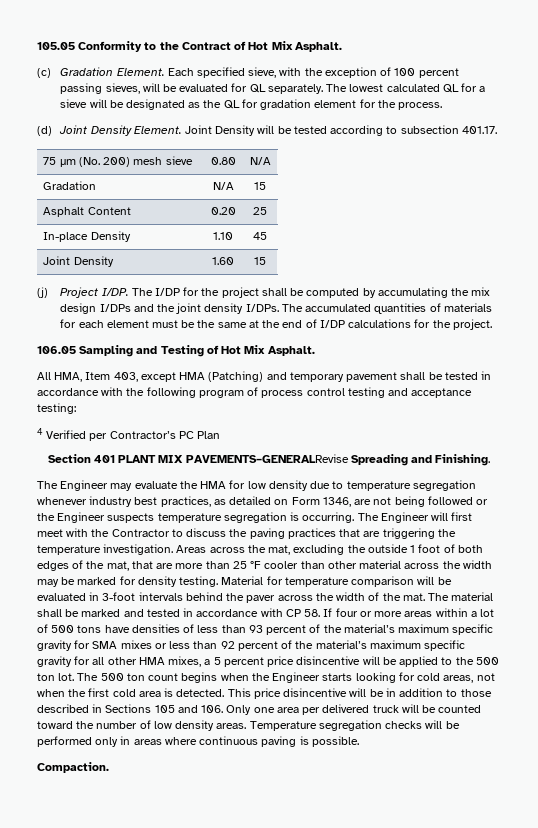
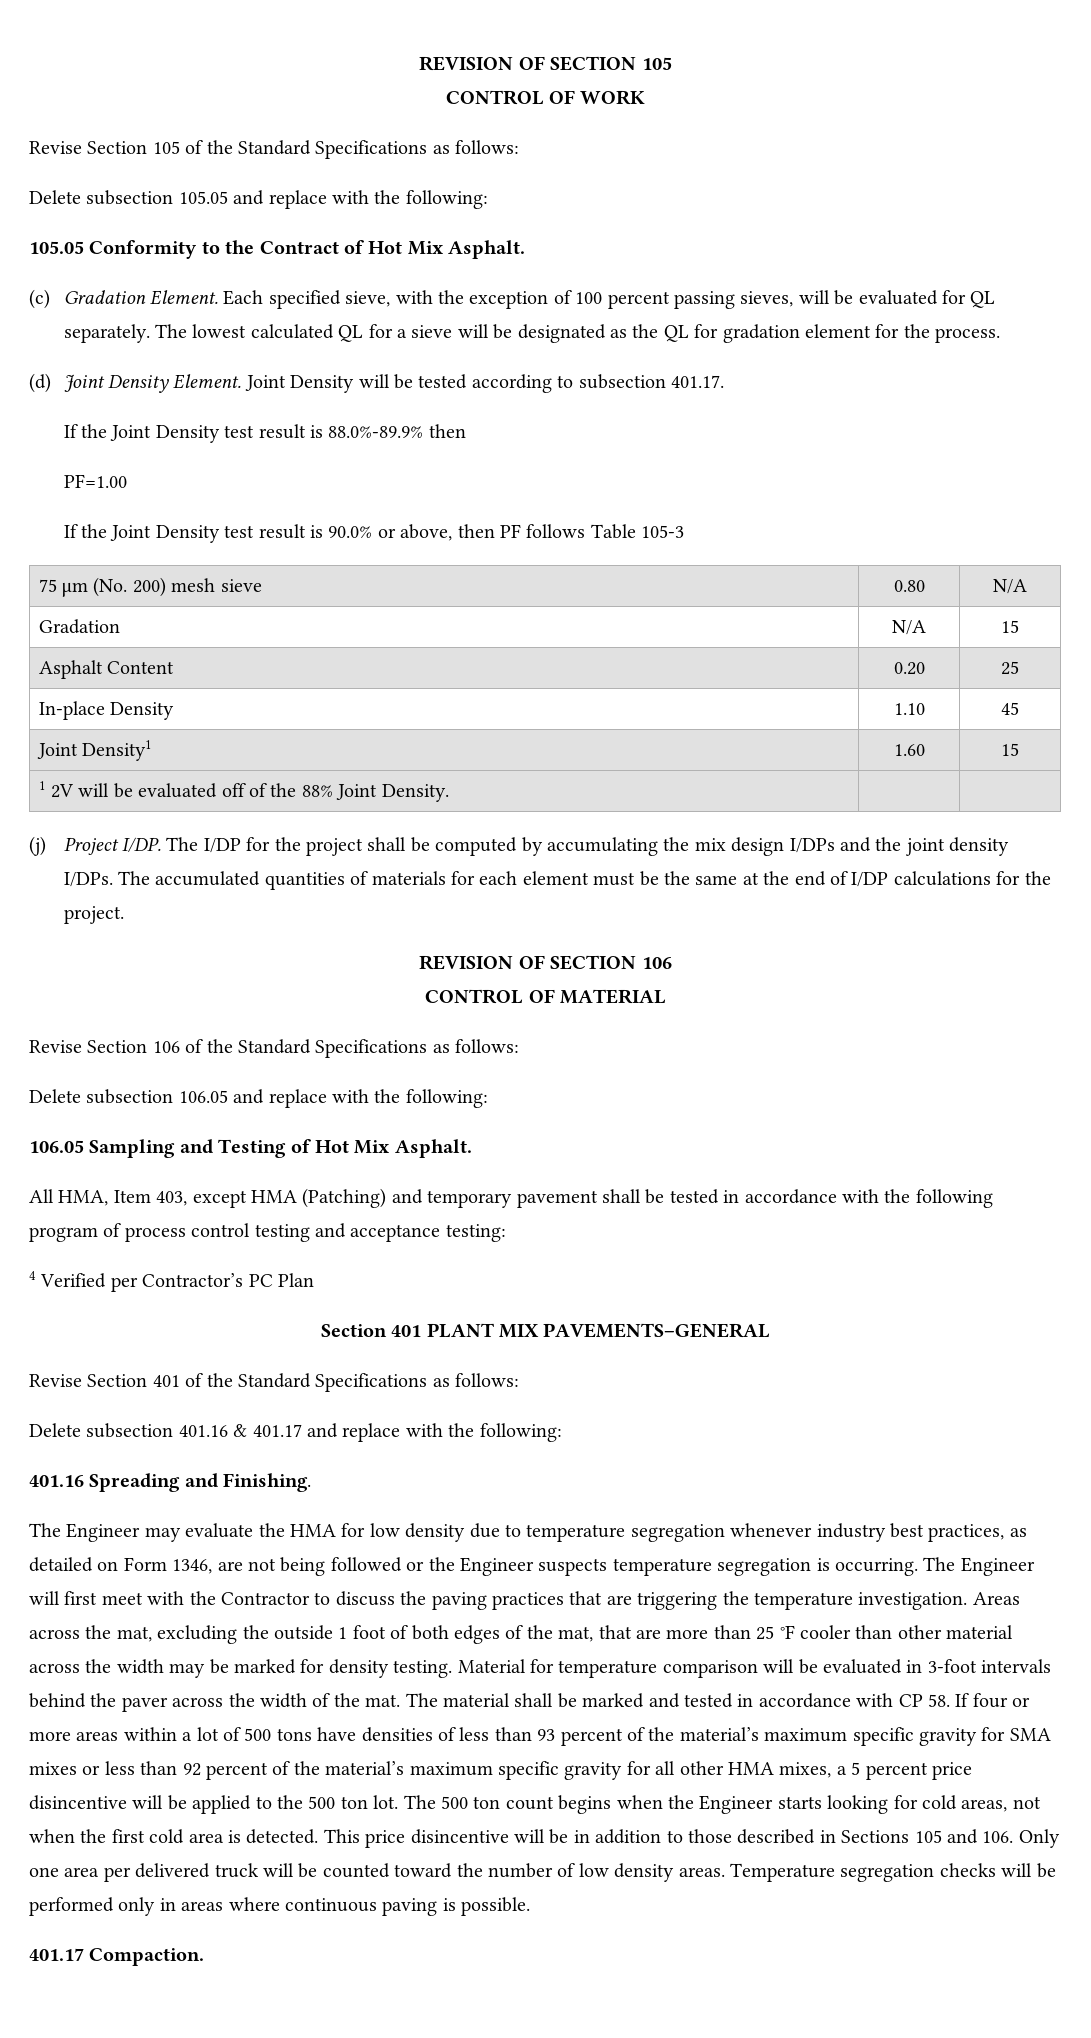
(37, 46) none -> [419,56,672,71] [445,90,646,105] [29,140,520,159] [29,190,488,209] REVISION OF SECTION 105 // CONTROL OF WORK // Revise Section 105 of the Standard Specifications as follows: // Delete subsection 105.05 and replace with the following: //
(497, 130) none -> [63,424,466,443] [63,474,127,488] [63,524,685,543] // If the Joint Density test result is 88.0%-89.9% then // PF=1.00 // If the Joint Density test result is 90.0% or above, then PF follows Table 105-3
[73,256,114,267] Density -> [82,740,153,761] Density1
(266, 261) none -> [38,781,449,802] // 1 2V will be evaluated off of the 88% Joint Density. | |
(492, 324) none -> [419,955,672,970] [425,989,666,1004] [29,1039,520,1058] [29,1089,488,1108] // REVISION OF SECTION 106 // CONTROL OF MATERIAL // Revise Section 106 of the Standard Specifications as follows: // Delete subsection 106.05 and replace with the following:
[185,454,349,463] PAVEMENTS–GENERALRevise -> [543,1323,771,1338] [29,1373,520,1392] [29,1423,562,1442] [29,1475,84,1487] PAVEMENTS–GENERAL // Revise Section 401 of the Standard Specifications as follows: // Delete subsection 401.16 & 401.17 and replace with the following: // 401.16
(359, 741) none -> [29,1948,84,1961] 401.17

